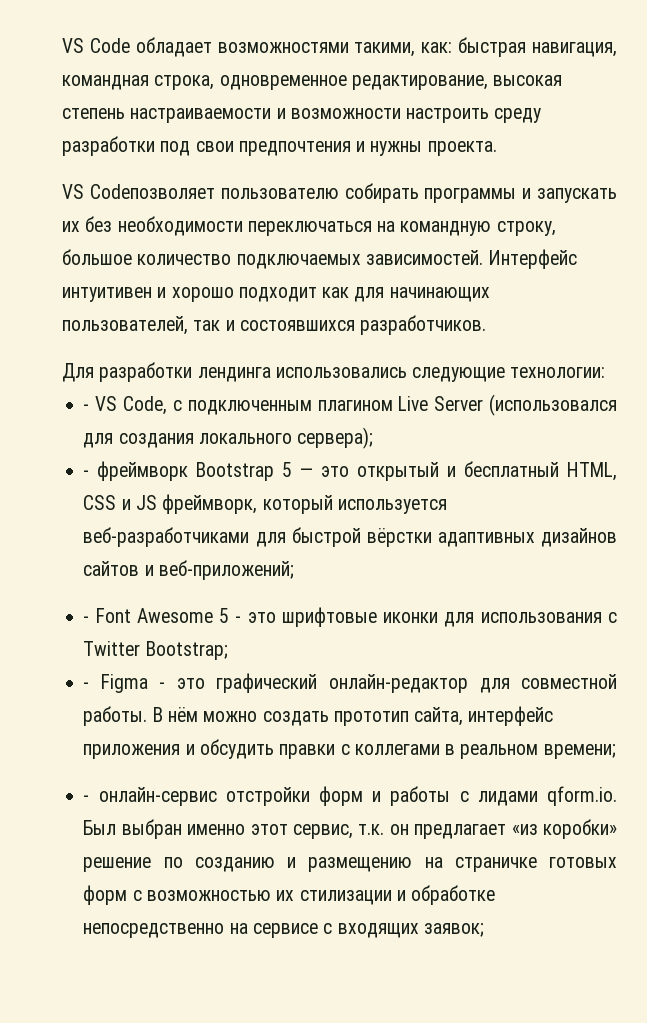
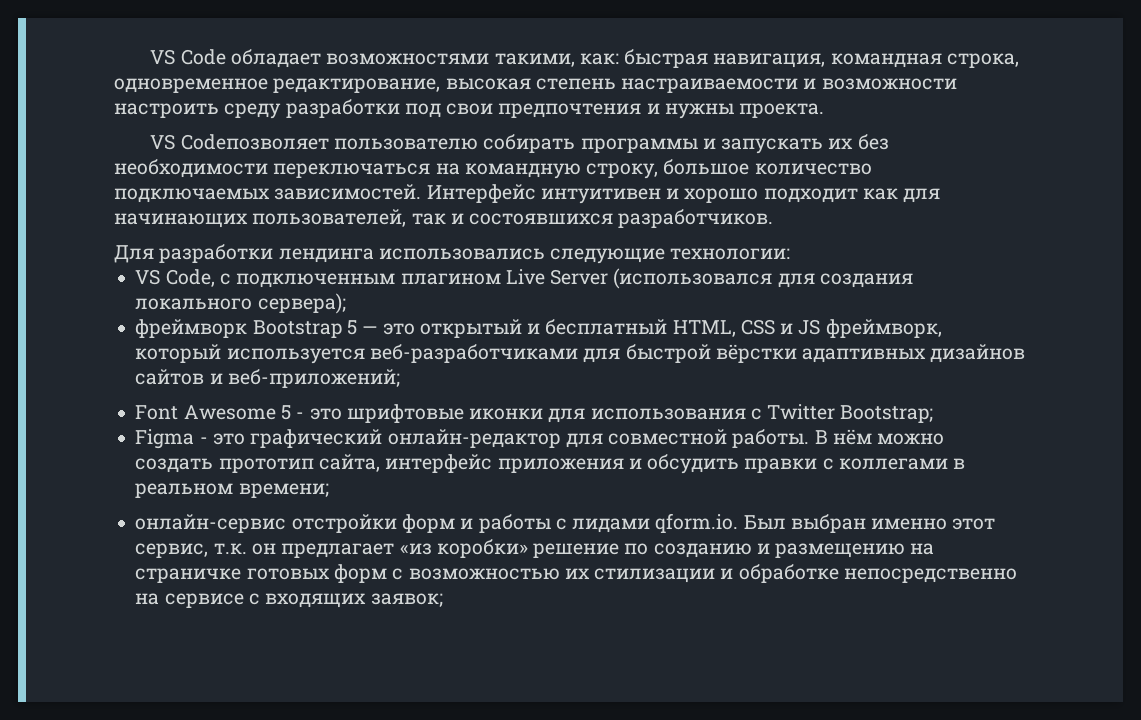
[83,404,90,411] - -> (791, 254) none
[83,470,90,477] - -> (346, 303) none
[83,616,90,623] - -> (400, 378) none
[83,682,90,689] - -> (934, 414) none
[83,795,90,802] - -> (329, 490) none

